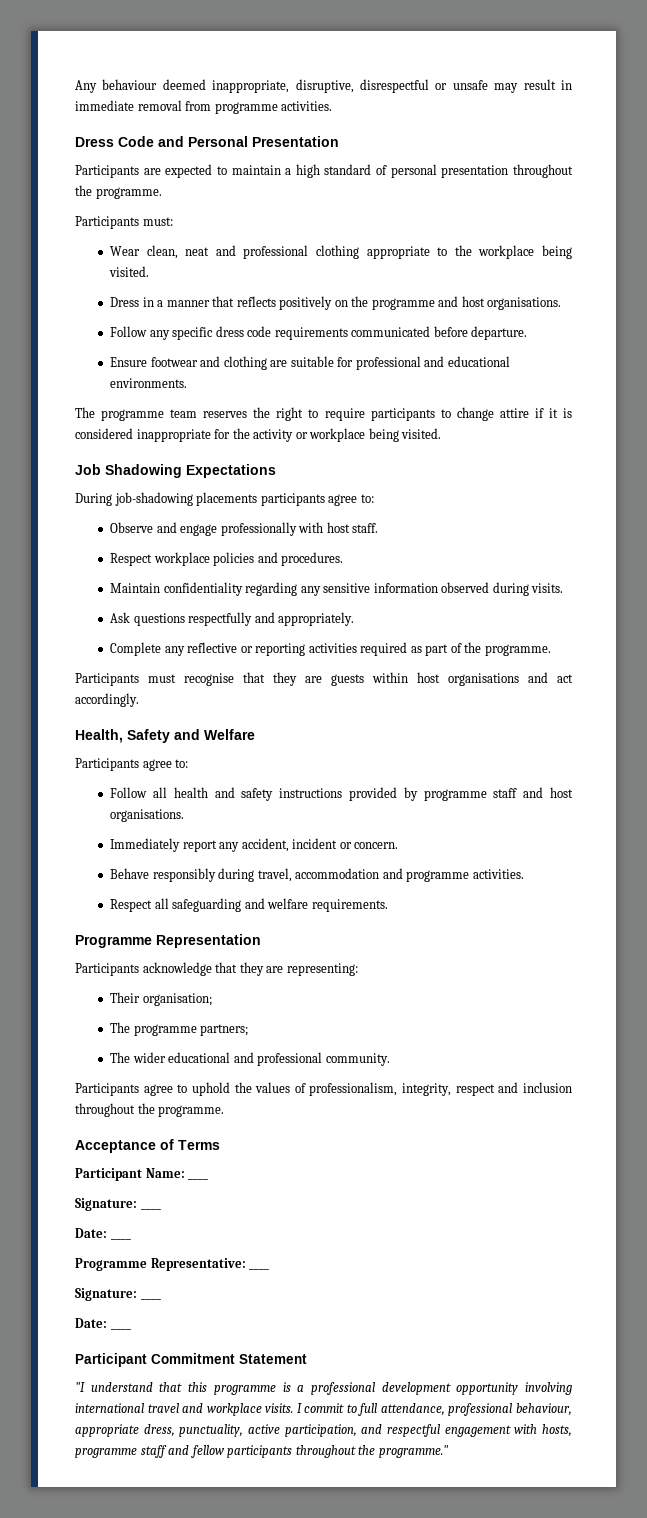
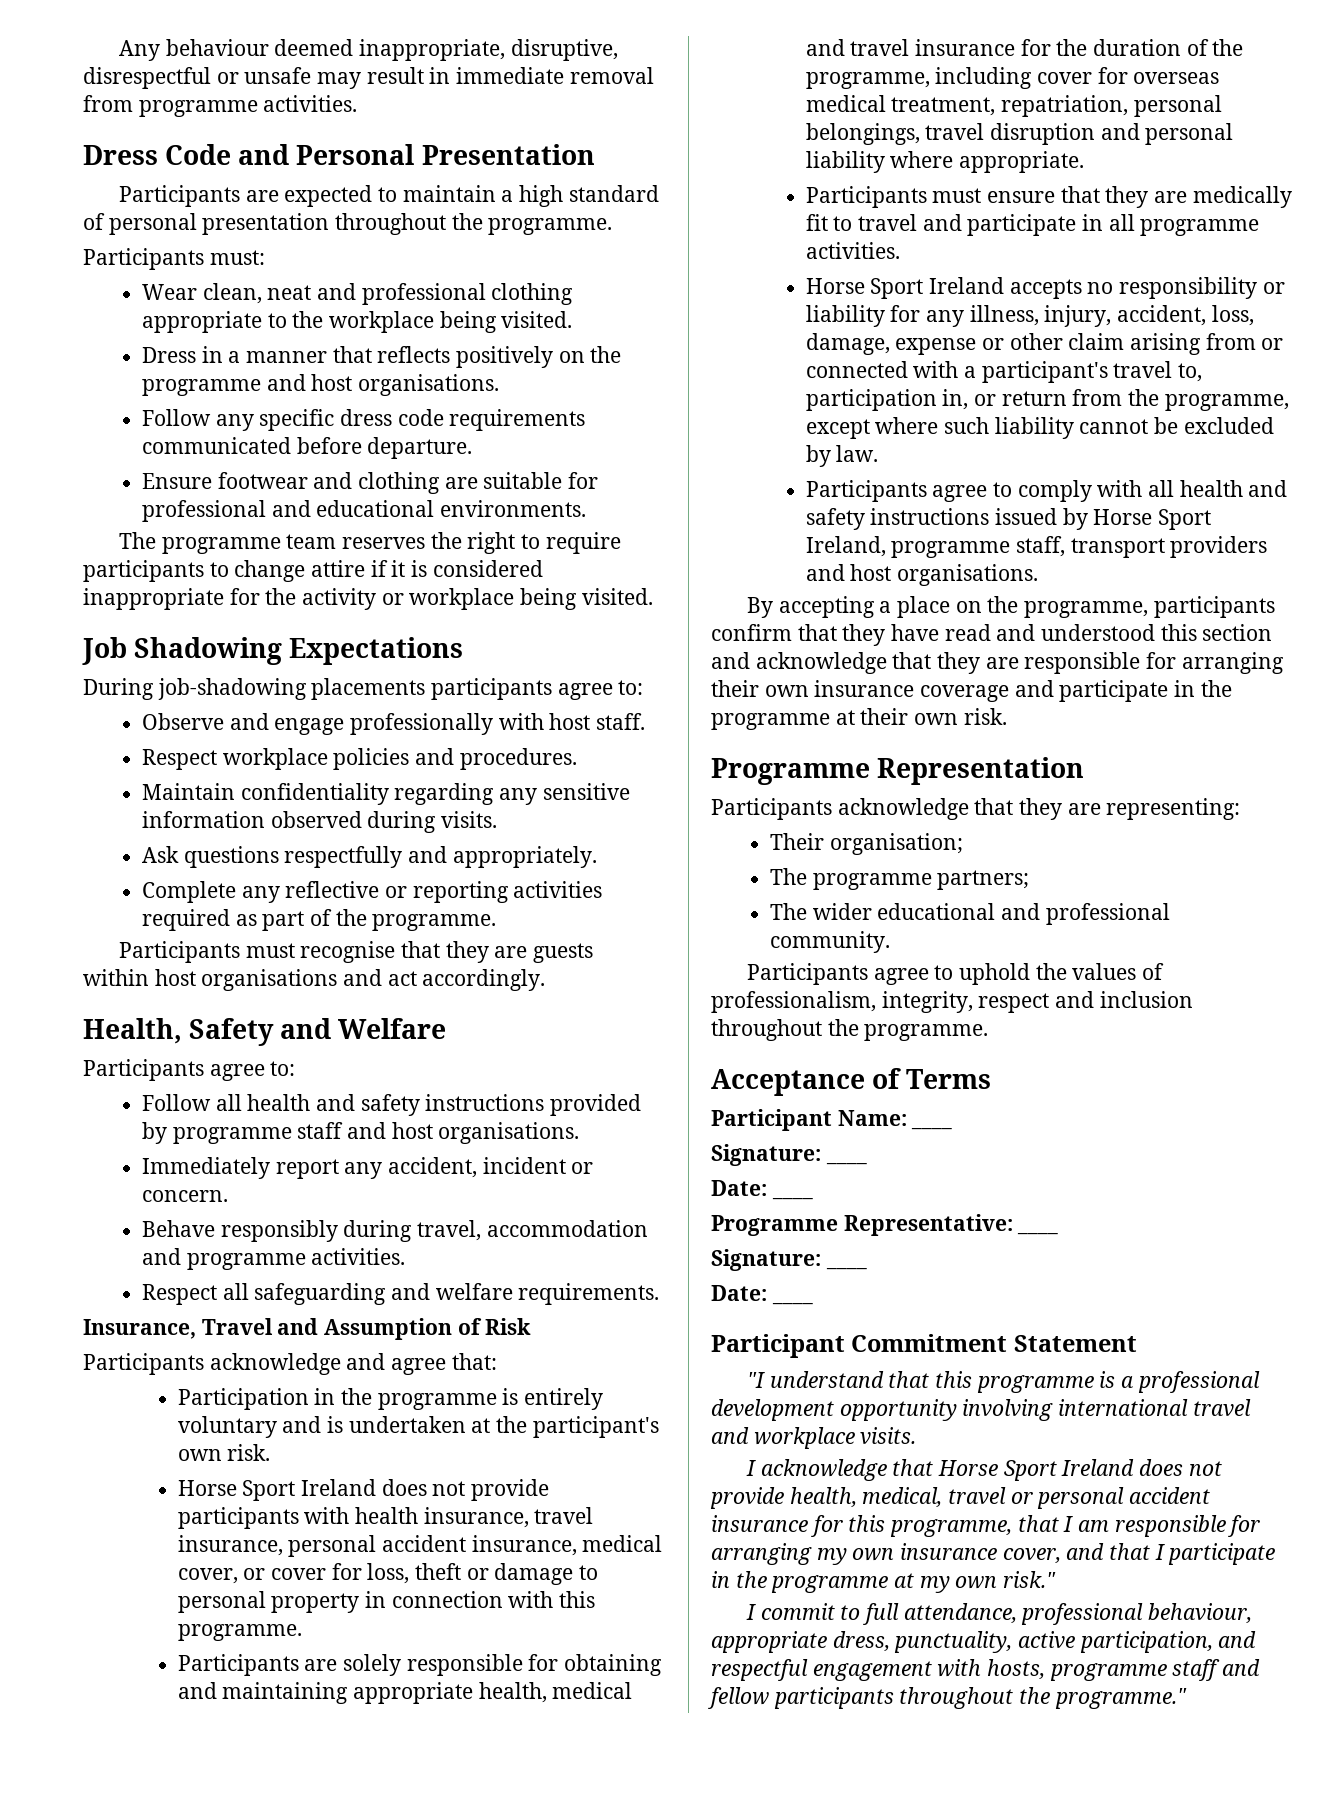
(388, 905) none -> [83,1318,532,1340] [83,1353,497,1375] [177,1388,604,1410] [177,1416,659,1438] [177,1444,271,1461] [177,1479,550,1501] [177,1507,594,1529] [177,1535,663,1557] [177,1563,599,1585] [177,1591,596,1613] [177,1624,302,1641] [177,1654,663,1676] [177,1682,633,1704] [805,39,1244,56] [805,67,1220,89] [805,95,1222,117] [805,123,1234,145] [805,151,1085,173] [805,186,1292,208] [805,214,1260,236] [805,242,900,259] [805,277,1285,299] [805,305,1254,327] [805,333,1284,355] [805,361,1203,383] [805,389,1289,411] [805,417,1274,439] [805,445,879,467] [805,480,1288,502] [805,508,1212,530] [805,536,1268,558] [805,564,1039,586] [746,596,1275,618] [711,624,1273,646] [711,652,1284,674] [711,680,1232,702] [711,708,1007,730] // Insurance, Travel and Assumption of Risk // Participants acknowledge and agree that: // Participation in the programme is entirely voluntary and is undertaken at the participant's own risk. // Horse Sport Ireland does not provide participants with health insurance, travel insurance, personal accident insurance, medical cover, or cover for loss, theft or damage to personal property in connection with this programme. // Participants are solely responsible for obtaining and maintaining appropriate health, medical and travel insurance for the duration of the programme, including cover for overseas medical treatment, repatriation, personal belongings, travel disruption and personal liability where appropriate. // Participants must ensure that they are medically fit to travel and participate in all programme activities. // Horse Sport Ireland accepts no responsibility or liability for any illness, injury, accident, loss, damage, expense or other claim arising from or connected with a participant's travel to, participation in, or return from the programme, except where such liability cannot be excluded by law. // Participants agree to comply with all health and safety instructions issued by Horse Sport Ireland, programme staff, transport providers and host organisations. // By accepting a place on the programme, participants confirm that they have read and understood this section and acknowledge that they are responsible for arranging their own insurance coverage and participate in the programme at their own risk.
(294, 1408) none -> [745,1459,1222,1481] [710,1487,1211,1509] [711,1515,1261,1537] [711,1543,1276,1565] [711,1571,1057,1593] // I acknowledge that Horse Sport Ireland does not provide health, medical, travel or personal accident insurance for this programme, that I am responsible for arranging my own insurance cover, and that I participate in the programme at my own risk." //

